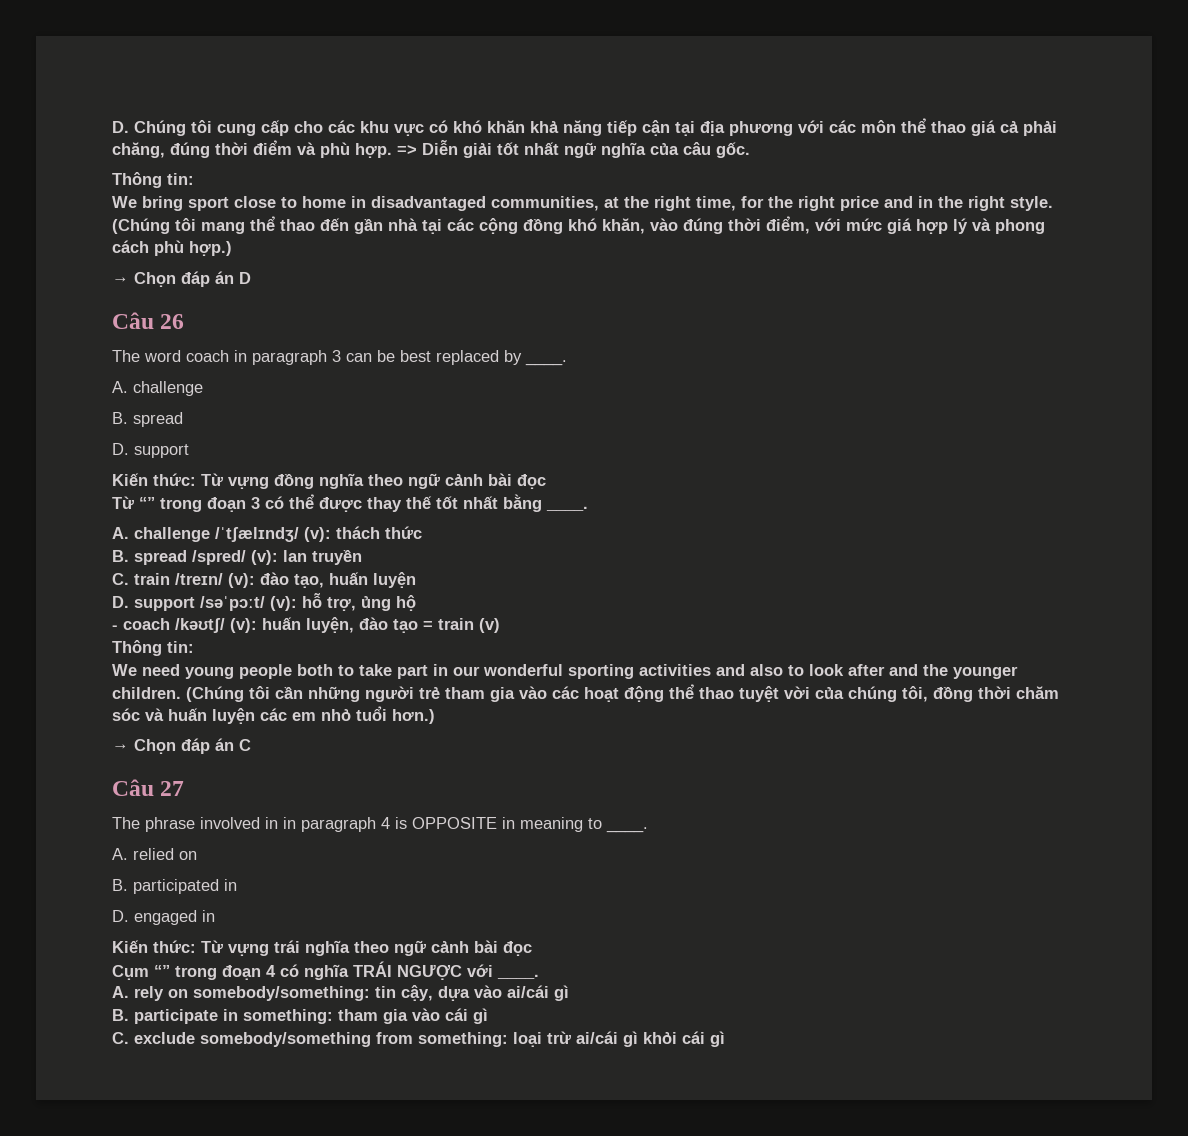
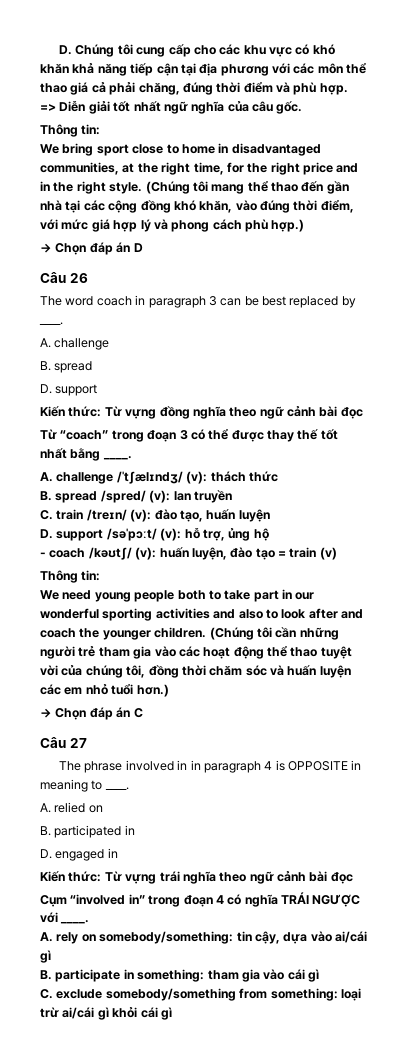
[139,497,155,509] “” -> [60,430,109,440] “coach”
(918, 670) none -> [40,628,76,638] coach
[154,965,170,977] “” -> [70,894,145,905] “involved in”

